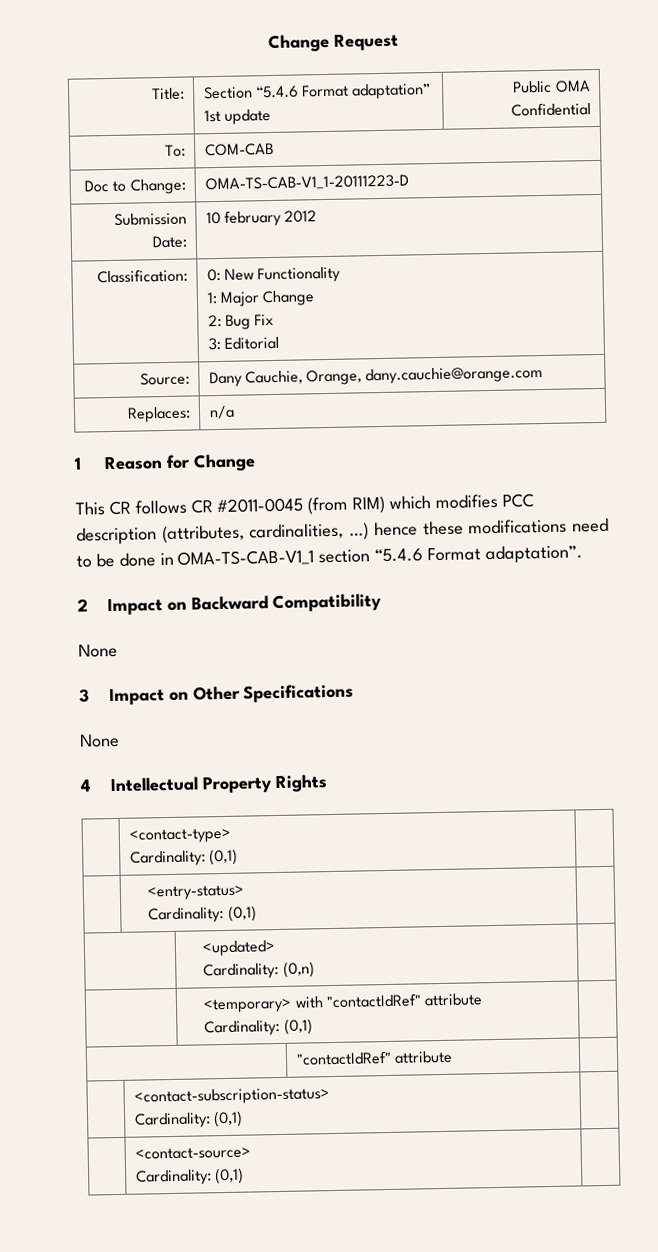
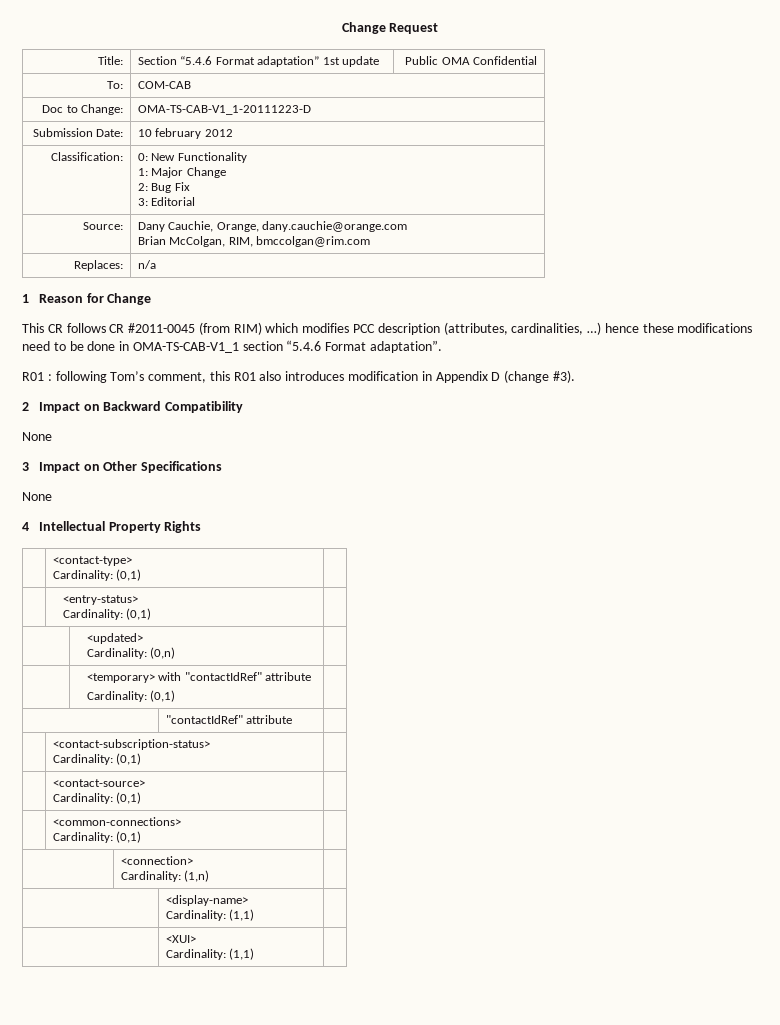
(544, 375) none -> [138,236,371,247] // Brian McColgan, RIM, bmccolgan@rim.com
(583, 554) none -> [22,370,575,383] // R01 : following Tom’s comment, this R01 also introduces modification in Appendix D (change #3).
(244, 1176) none -> [53,817,182,826] [53,831,142,843] [121,856,194,865] [121,870,210,882] [166,895,249,906] [166,909,255,921] [166,935,197,943] [166,948,255,960] // | <common-connections> // Cardinality: (0,1) | // | <connection> // Cardinality: (1,n) | // | <display-name> // Cardinality: (1,1) | // | <XUI> // Cardinality: (1,1) |

